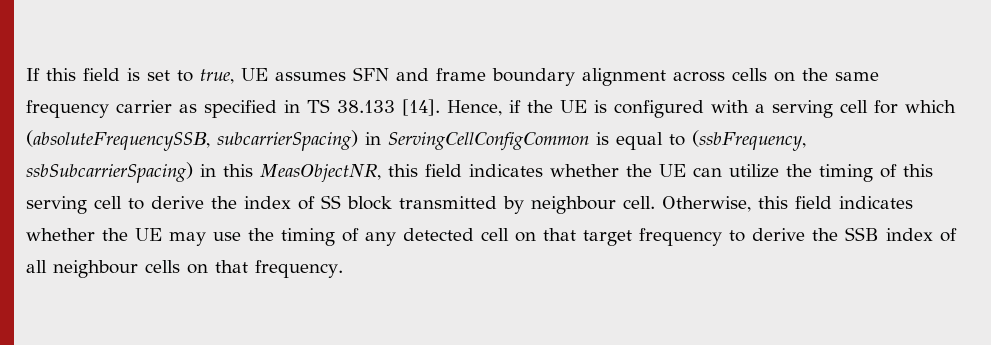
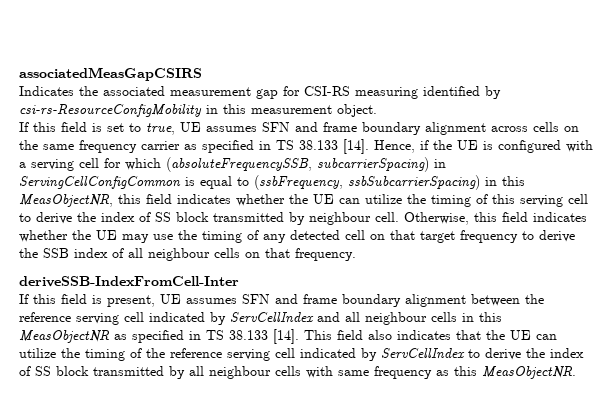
(26, 74) none -> [19,67,202,81] [19,86,501,99] [19,104,377,117] associatedMeasGapCSIRS // Indicates the associated measurement gap for CSI-RS measuring identified by csi-rs-ResourceConfigMobility in this measurement object. //
(343, 269) none -> [19,276,239,287] [19,294,544,307] [19,312,502,325] [19,329,557,344] [19,348,584,361] [19,366,576,379] // deriveSSB-IndexFromCell-Inter // If this field is present, UE assumes SFN and frame boundary alignment between the reference serving cell indicated by ServCellIndex and all neighbour cells in this MeasObjectNR as specified in TS 38.133 [14]. This field also indicates that the UE can utilize the timing of the reference serving cell indicated by ServCellIndex to derive the index of SS block transmitted by all neighbour cells with same frequency as this MeasObjectNR.

